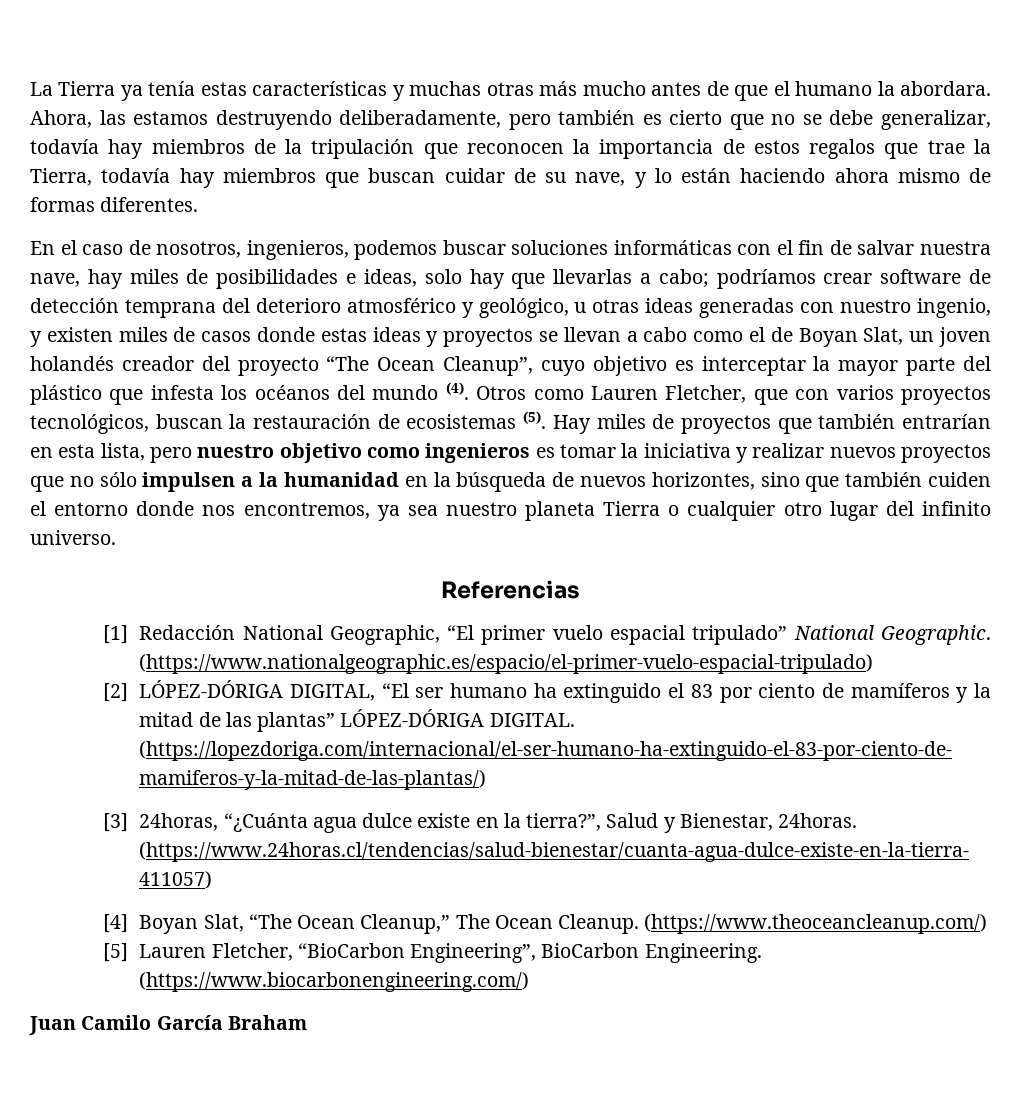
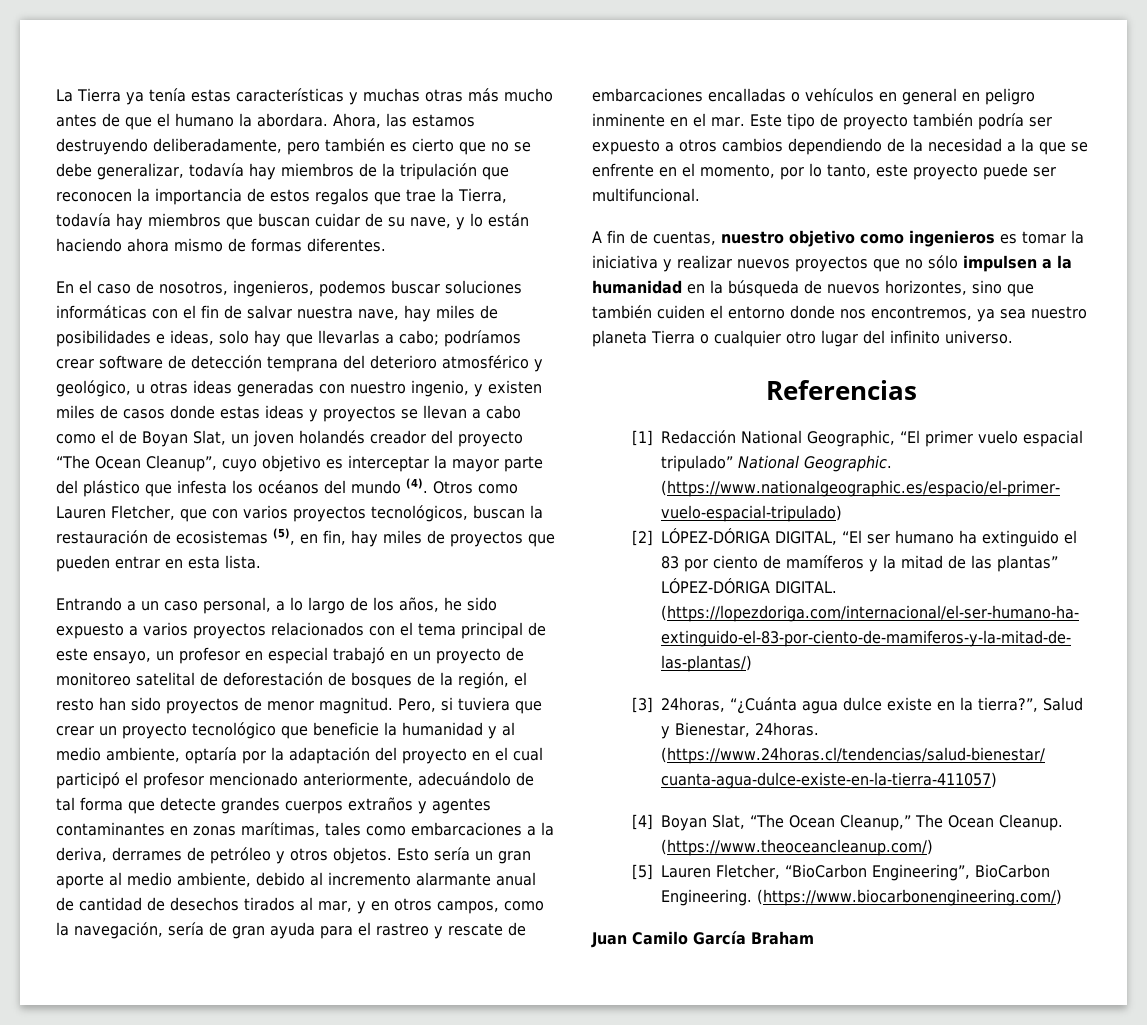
[523,411,992,434] [30,443,192,463] (5). Hay miles de proyectos que también entrarían en esta lista, pero -> [273,528,555,547] [56,555,261,572] [56,597,497,614] [56,622,546,639] [56,647,524,664] [56,672,527,689] [56,697,542,714] [56,722,515,739] [56,747,543,764] [56,772,534,789] [56,797,491,814] [56,822,554,837] [56,847,531,864] [56,872,536,889] [56,897,544,914] [56,922,526,939] [592,88,1035,105] [592,113,1052,130] [592,138,1088,155] [592,163,1056,180] [592,188,700,202] [592,230,716,245] (5), en fin, hay miles de proyectos que pueden entrar en esta lista. // Entrando a un caso personal, a lo largo de los años, he sido expuesto a varios proyectos relacionados con el tema principal de este ensayo, un profesor en especial trabajó en un proyecto de monitoreo satelital de deforestación de bosques de la región, el resto han sido proyectos de menor magnitud. Pero, si tuviera que crear un proyecto tecnológico que beneficie la humanidad y al medio ambiente, optaría por la adaptación del proyecto en el cual participó el profesor mencionado anteriormente, adecuándolo de tal forma que detecte grandes cuerpos extraños y agentes contaminantes en zonas marítimas, tales como embarcaciones a la deriva, derrames de petróleo y otros objetos. Esto sería un gran aporte al medio ambiente, debido al incremento alarmante anual de cantidad de desechos tirados al mar, y en otros campos, como la navegación, sería de gran ayuda para el rastreo y rescate de embarcaciones encalladas o vehículos en general en peligro inminente en el mar. Este tipo de proyecto también podría ser expuesto a otros cambios dependiendo de la necesidad a la que se enfrente en el momento, por lo tanto, este proyecto puede ser multifuncional. // A fin de cuentas,

